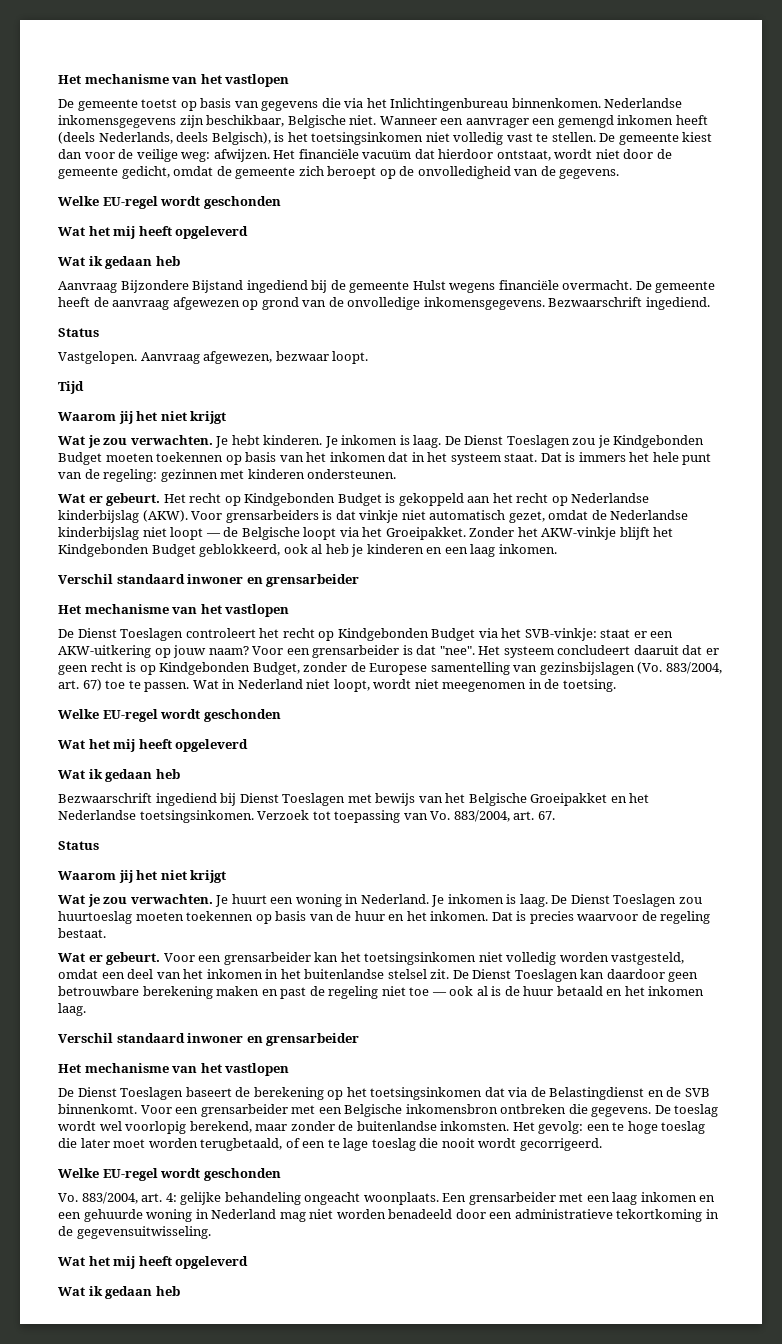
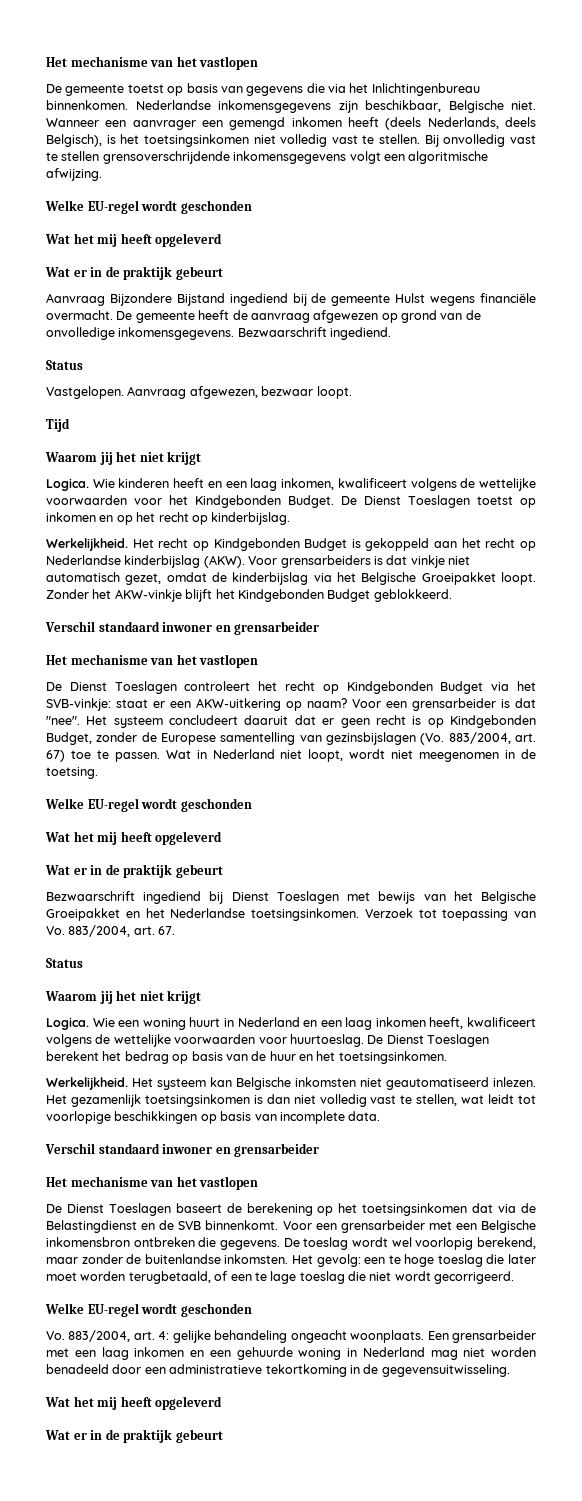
[599,132,713,145] [58,149,672,162] [58,166,620,179] De gemeente kiest dan voor de veilige weg: afwijzen. Het financiële vacuüm dat hierdoor ontstaat, wordt niet door de gemeente gedicht, omdat de gemeente zich beroept op de onvolledigheid van de gegevens. -> [424,134,536,147] [46,151,489,164] [46,168,102,181] Bij onvolledig vast te stellen grensoverschrijdende inkomensgegevens volgt een algoritmische afwijzing.
[88,256,180,269] ik gedaan heb -> [73,266,223,280] er in de praktijk gebeurt
[58,435,705,448] [58,452,712,465] [58,469,397,482] [58,493,161,506] Wat je zou verwachten. Je hebt kinderen. Je inkomen is laag. De Dienst Toeslagen zou je Kindgebonden Budget moeten toekennen op basis van het inkomen dat in het systeem staat. Dat is immers het hele punt van de regeling: gezinnen met kinderen ondersteunen. // Wat er gebeurt. -> [46,478,536,491] [46,495,536,508] [46,512,291,525] [46,538,128,551] Logica. Wie kinderen heeft en een laag inkomen, kwalificeert volgens de wettelijke voorwaarden voor het Kindgebonden Budget. De Dienst Toeslagen toetst op inkomen en op het recht op kinderbijslag. // Werkelijkheid.
[610,510,689,520] [58,527,466,540] Nederlandse kinderbijslag niet loopt — de Belgische loopt via het Groeipakket. -> [232,572,536,585] kinderbijslag via het Belgische Groeipakket loopt.
[199,544,557,557] geblokkeerd, ook al heb je kinderen en een laag inkomen. -> [373,589,452,602] geblokkeerd.
[173,645,207,658] jouw -> (302, 706) none
[88,769,180,782] ik gedaan heb -> [73,864,223,878] er in de praktijk gebeurt
[58,894,702,907] [58,911,254,924] Wat je zou verwachten. Je huurt een woning in Nederland. Je inkomen is laag. De Dienst Toeslagen zou huurtoeslag moeten toekennen -> [46,1017,536,1030] [46,1034,489,1047] [46,1051,169,1064] Logica. Wie een woning huurt in Nederland en een laag inkomen heeft, kwalificeert volgens de wettelijke voorwaarden voor huurtoeslag. De Dienst Toeslagen berekent het bedrag
[430,911,711,924] [58,928,106,938] [58,952,685,965] [58,969,699,982] [58,986,705,999] [58,1003,86,1016] inkomen. Dat is precies waarvoor de regeling bestaat. // Wat er gebeurt. Voor een grensarbeider kan het toetsingsinkomen niet volledig worden vastgesteld, omdat een deel van het inkomen in het buitenlandse stelsel zit. De Dienst Toeslagen kan daardoor geen betrouwbare berekening maken en past de regeling niet toe — ook al is de huur betaald en het inkomen laag. -> [338,1051,447,1064] [46,1077,536,1090] [46,1094,537,1107] [46,1111,381,1124] toetsingsinkomen. // Werkelijkheid. Het systeem kan Belgische inkomsten niet geautomatiseerd inlezen. Het gezamenlijk toetsingsinkomen is dan niet volledig vast te stellen, wat leidt tot voorlopige beschikkingen op basis van incomplete data.
[441,1138,475,1148] nooit -> [369,1272,392,1281] niet
[88,1286,180,1299] ik gedaan heb -> [73,1429,223,1443] er in de praktijk gebeurt

